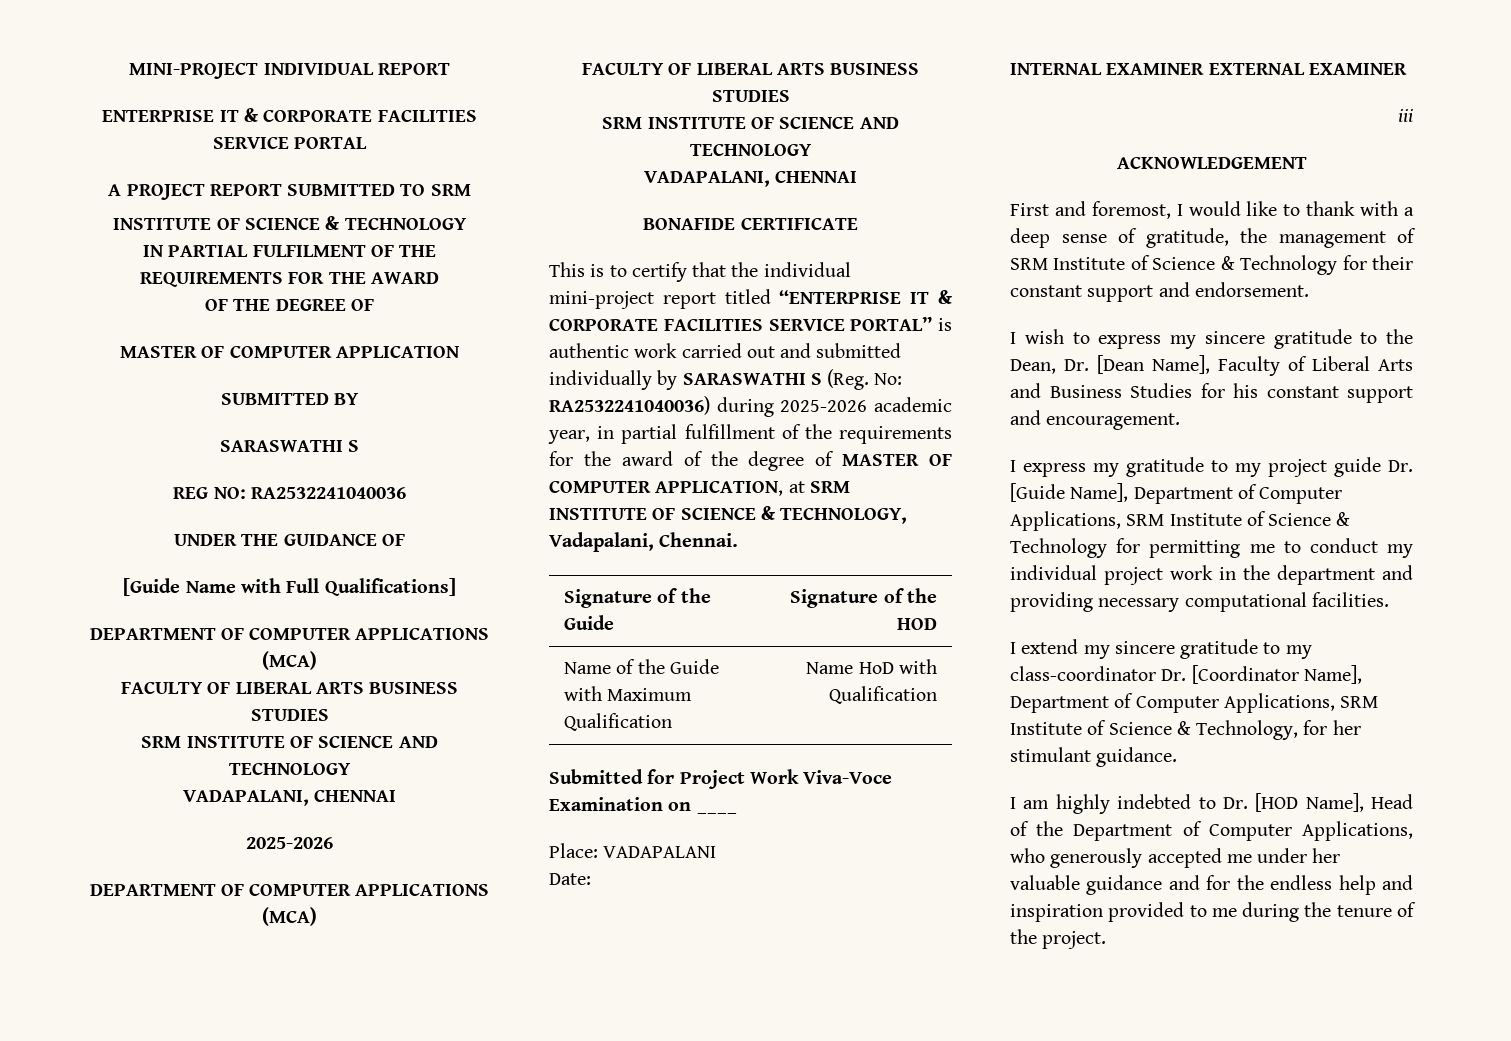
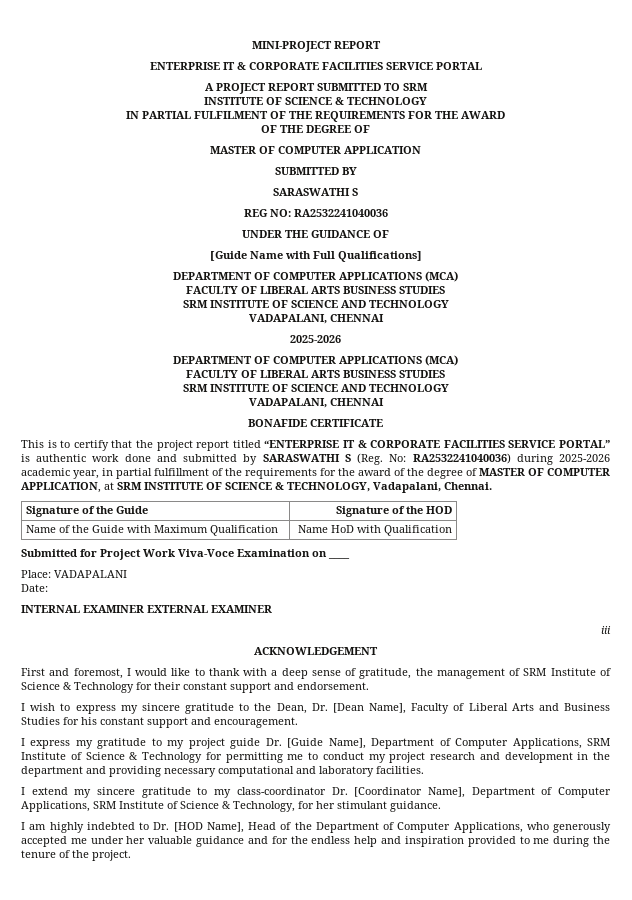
[263,63,374,75] INDIVIDUAL -> (332, 46) none
[763,262,851,277] [549,291,654,309] individual mini-project -> [156,440,193,451] project
[681,343,775,358] carried out -> [124,454,151,462] done
[549,370,652,390] individually -> (238, 458) none
[1010,565,1213,585] individual project work -> [389,752,573,763] project research and development
(1307, 602) none -> [296,766,374,777] and laboratory

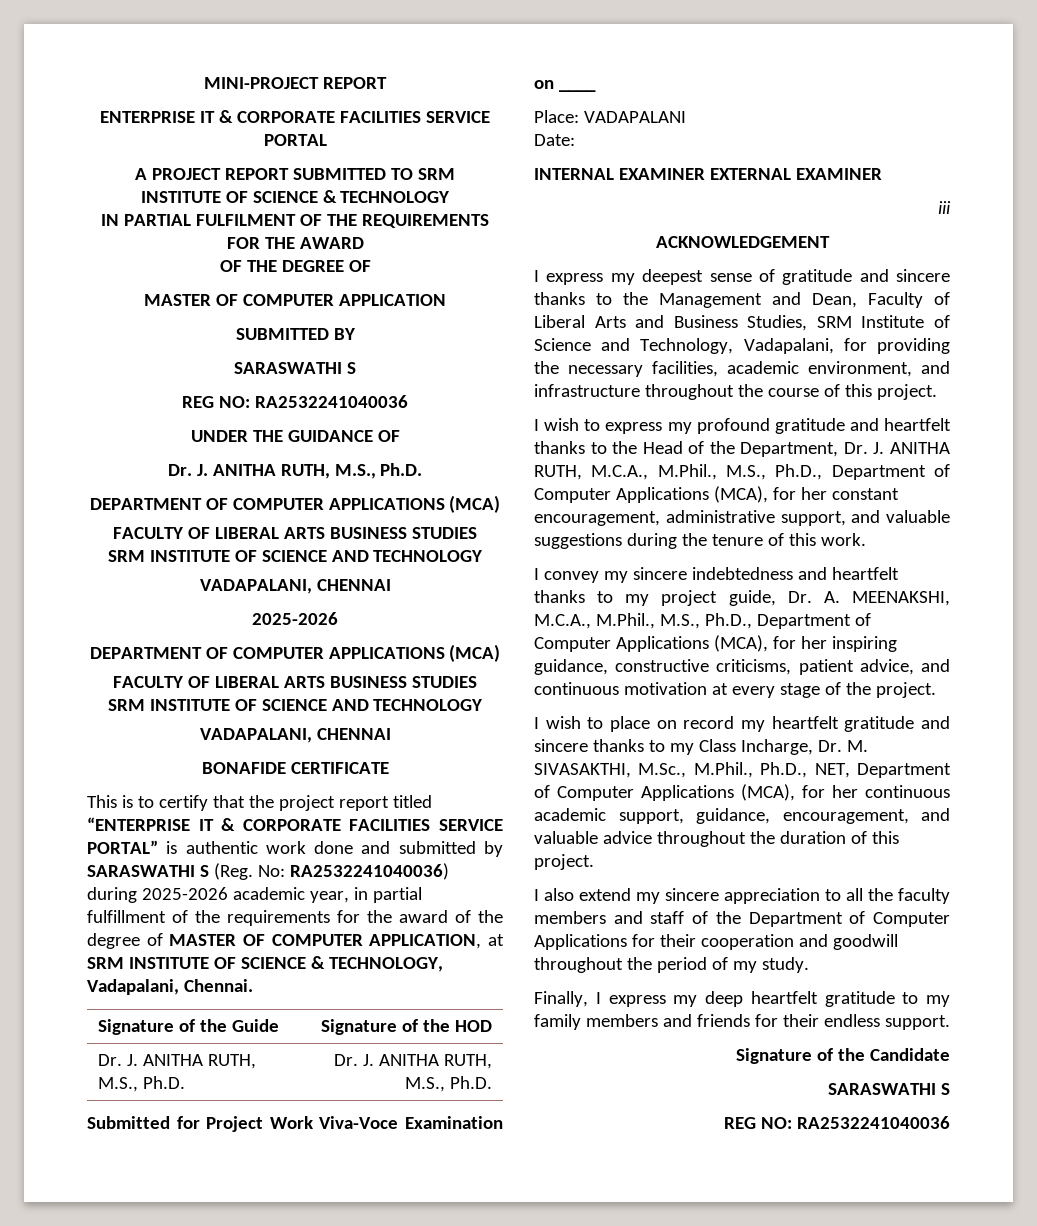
[209,251,422,262] [Guide Name with Full Qualifications] -> [167,463,423,479] Dr. J. ANITHA RUTH, M.S., Ph.D.
[26,525,279,536] [297,525,452,536] Name of the Guide with Maximum Qualification | Name HoD with Qualification -> [98,1054,257,1069] [98,1076,186,1092] [333,1054,492,1069] [404,1076,492,1092] Dr. J. ANITHA RUTH, M.S., Ph.D. | Dr. J. ANITHA RUTH, M.S., Ph.D.
[21,668,611,679] [21,682,369,693] First and foremost, I would like to thank with a deep sense of gratitude, the management of SRM Institute of Science & Technology for their constant support and endorsement. -> [534,269,950,285] [534,292,950,308] [534,315,950,331] [534,338,950,354] [534,361,950,377] [534,384,937,400] I express my deepest sense of gratitude and sincere thanks to the Management and Dean, Faculty of Liberal Arts and Business Studies, SRM Institute of Science and Technology, Vadapalani, for providing the necessary facilities, academic environment, and infrastructure throughout the course of this project.
[141,703,610,714] [21,717,298,728] [21,738,610,749] [21,752,610,763] [21,766,424,777] [21,787,611,798] [21,801,441,812] [21,822,276,833] sincere gratitude to the Dean, Dr. [Dean Name], Faculty of Liberal Arts and Business Studies for his constant support and encouragement. // I express my gratitude to my project guide Dr. [Guide Name], Department of Computer Applications, SRM Institute of Science & Technology for permitting me to conduct my project research and development in the department and providing necessary computational and laboratory facilities. // I extend my sincere gratitude to my class-coordinator Dr. [Coordinator Name], Department of Computer Applications, SRM Institute of Science & Technology, for her stimulant guidance. // I am highly indebted to Dr. [HOD Name], Head -> [696,418,951,434] [534,441,950,457] [534,464,950,480] [534,486,899,503] [534,510,950,526] [534,533,866,549] [534,567,899,583] [534,590,950,606] [534,613,871,629] [534,635,897,652] [534,659,950,675] [534,682,936,698] [534,716,950,732] [534,739,868,755] [534,762,951,778] [534,784,950,801] [534,808,950,824] [534,831,899,847] [534,854,594,870] [534,888,950,904] [534,911,685,924] profound gratitude and heartfelt thanks to the Head of the Department, Dr. J. ANITHA RUTH, M.C.A., M.Phil., M.S., Ph.D., Department of Computer Applications (MCA), for her constant encouragement, administrative support, and valuable suggestions during the tenure of this work. // I convey my sincere indebtedness and heartfelt thanks to my project guide, Dr. A. MEENAKSHI, M.C.A., M.Phil., M.S., Ph.D., Department of Computer Applications (MCA), for her inspiring guidance, constructive criticisms, patient advice, and continuous motivation at every stage of the project. // I wish to place on record my heartfelt gratitude and sincere thanks to my Class Incharge, Dr. M. SIVASAKTHI, M.Sc., M.Phil., Ph.D., NET, Department of Computer Applications (MCA), for her continuous academic support, guidance, encouragement, and valuable advice throughout the duration of this project. // I also extend my sincere appreciation to all the faculty members and staff
[453,822,611,833] [21,836,610,847] [21,850,131,861] Applications, who generously accepted me under her valuable guidance and for the endless help and inspiration provided to me during the tenure of the project. -> [534,934,898,950] [534,957,809,973] [534,991,950,1007] [534,1014,950,1030] [736,1048,950,1064] [828,1083,950,1095] [724,1116,950,1129] Applications for their cooperation and goodwill throughout the period of my study. // Finally, I express my deep heartfelt gratitude to my family members and friends for their endless support. // Signature of the Candidate // SARASWATHI S // REG NO: RA2532241040036

